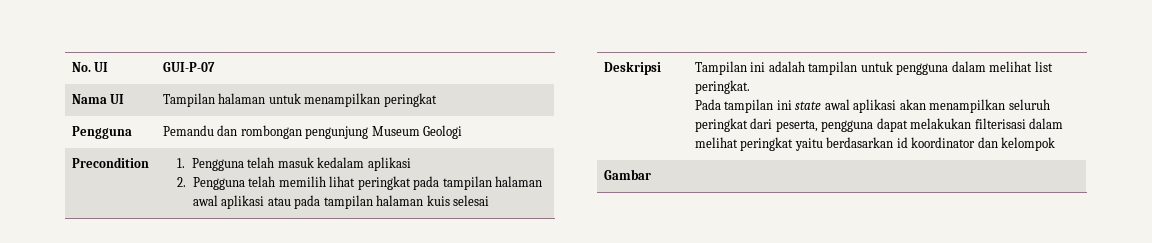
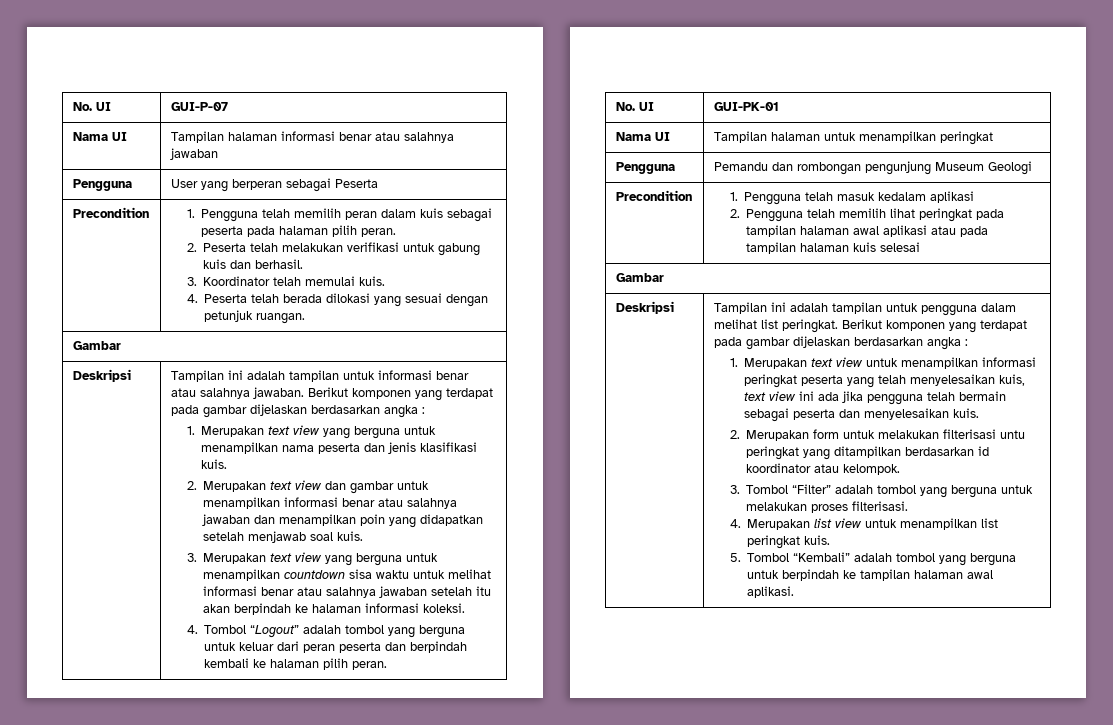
(215, 67) none -> [72,132,127,141] [170,131,454,143] [169,148,218,160] [72,179,132,191] [170,178,378,192] [72,207,149,218] [186,208,493,222] [201,225,397,237] [186,242,481,256] [203,259,304,269] [186,276,386,286] [186,293,489,307] [204,310,306,324] [72,341,121,350] [72,369,131,382] [170,370,469,382] [170,387,493,401] [170,404,425,418] [186,425,437,439] [201,442,478,454] [201,459,228,469] [186,480,430,494] [203,497,458,509] [202,514,484,528] [203,531,364,543] [186,552,439,566] [203,569,492,581] [203,586,492,598] [203,603,466,615] [186,625,466,638] [204,641,468,653] [204,658,388,670] [615,102,654,111] [713,102,779,111] // Nama UI | Tampilan halaman informasi benar atau salahnya jawaban // Pengguna | User yang berperan sebagai Peserta // Precondition | 1. Pengguna telah memilih peran dalam kuis sebagai peserta pada halaman pilih peran. // 2. Peserta telah melakukan verifikasi untuk gabung kuis dan berhasil. // 3. Koordinator telah memulai kuis. // 4. Peserta telah berada dilokasi yang sesuai dengan petunjuk ruangan. // Gambar // Deskripsi | Tampilan ini adalah tampilan untuk informasi benar atau salahnya jawaban. Berikut komponen yang terdapat pada gambar dijelaskan berdasarkan angka : // 1. Merupakan text view yang berguna untuk menampilkan nama peserta dan jenis klasifikasi kuis. // 2. Merupakan text view dan gambar untuk menampilkan informasi benar atau salahnya jawaban dan menampilkan poin yang didapatkan setelah menjawab soal kuis. // 3. Merupakan text view yang berguna untuk menampilkan countdown sisa waktu untuk melihat informasi benar atau salahnya jawaban setelah itu akan berpindah ke halaman informasi koleksi. // 4. Tombol “Logout” adalah tombol yang berguna untuk keluar dari peran peserta dan berpindah kembali ke halaman pilih peran. // No. UI | GUI-PK-01
(490, 200) none -> [615,273,664,282] // Gambar
[694,99,1050,113] [694,118,1064,132] [694,137,1056,151] [603,169,651,180] // Pada tampilan ini state awal aplikasi akan menampilkan seluruh peringkat dari peserta, pengguna dapat melakukan filterisasi dalam melihat peringkat yaitu berdasarkan id koordinator dan kelompok // Gambar -> [841,319,1027,333] [713,336,968,350] [729,357,1037,369] [744,374,1026,388] [744,391,1007,405] [744,408,980,422] [729,429,1026,441] [746,446,990,460] [746,463,901,475] [729,484,1034,498] [746,501,909,513] [729,518,999,530] [747,535,831,549] [729,552,1017,566] [747,569,994,581] [747,586,795,598] Berikut komponen yang terdapat pada gambar dijelaskan berdasarkan angka : // 1. Merupakan text view untuk menampilkan informasi peringkat peserta yang telah menyelesaikan kuis, text view ini ada jika pengguna telah bermain sebagai peserta dan menyelesaikan kuis. // 2. Merupakan form untuk melakukan filterisasi untu peringkat yang ditampilkan berdasarkan id koordinator atau kelompok. // 3. Tombol “Filter” adalah tombol yang berguna untuk melakukan proses filterisasi. // 4. Merupakan list view untuk menampilkan list peringkat kuis. // 5. Tombol “Kembali” adalah tombol yang berguna untuk berpindah ke tampilan halaman awal aplikasi.

